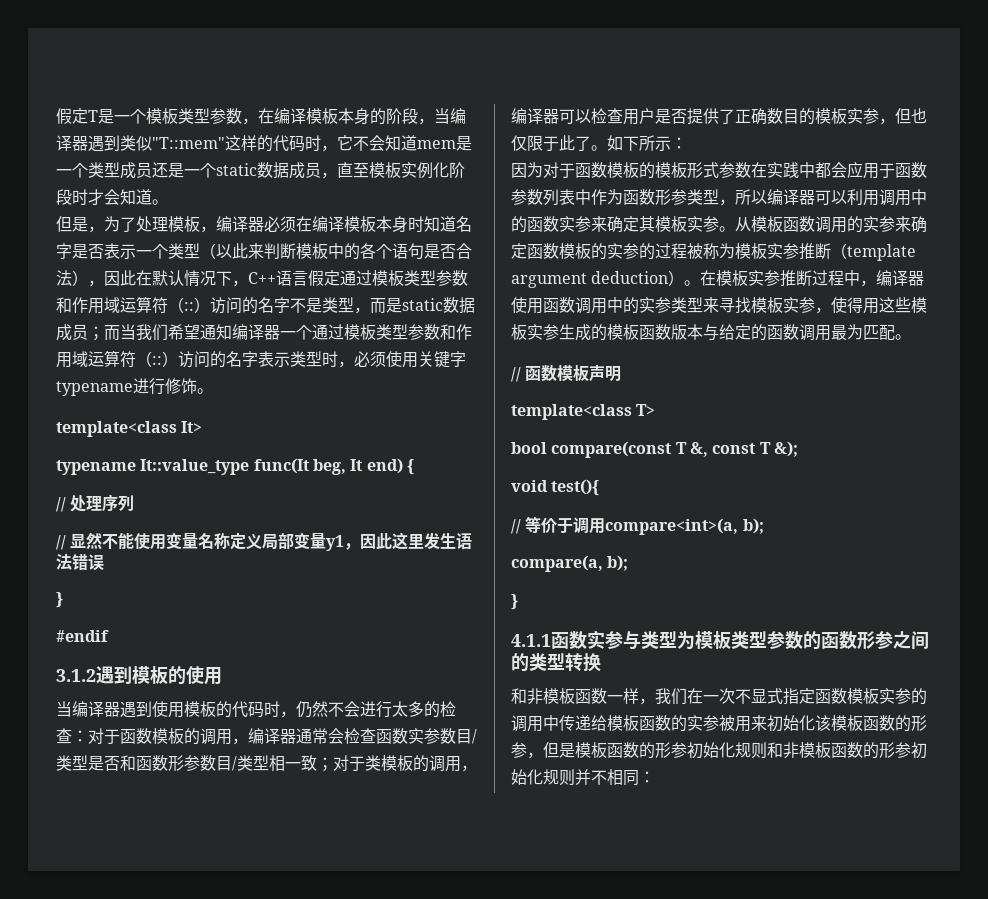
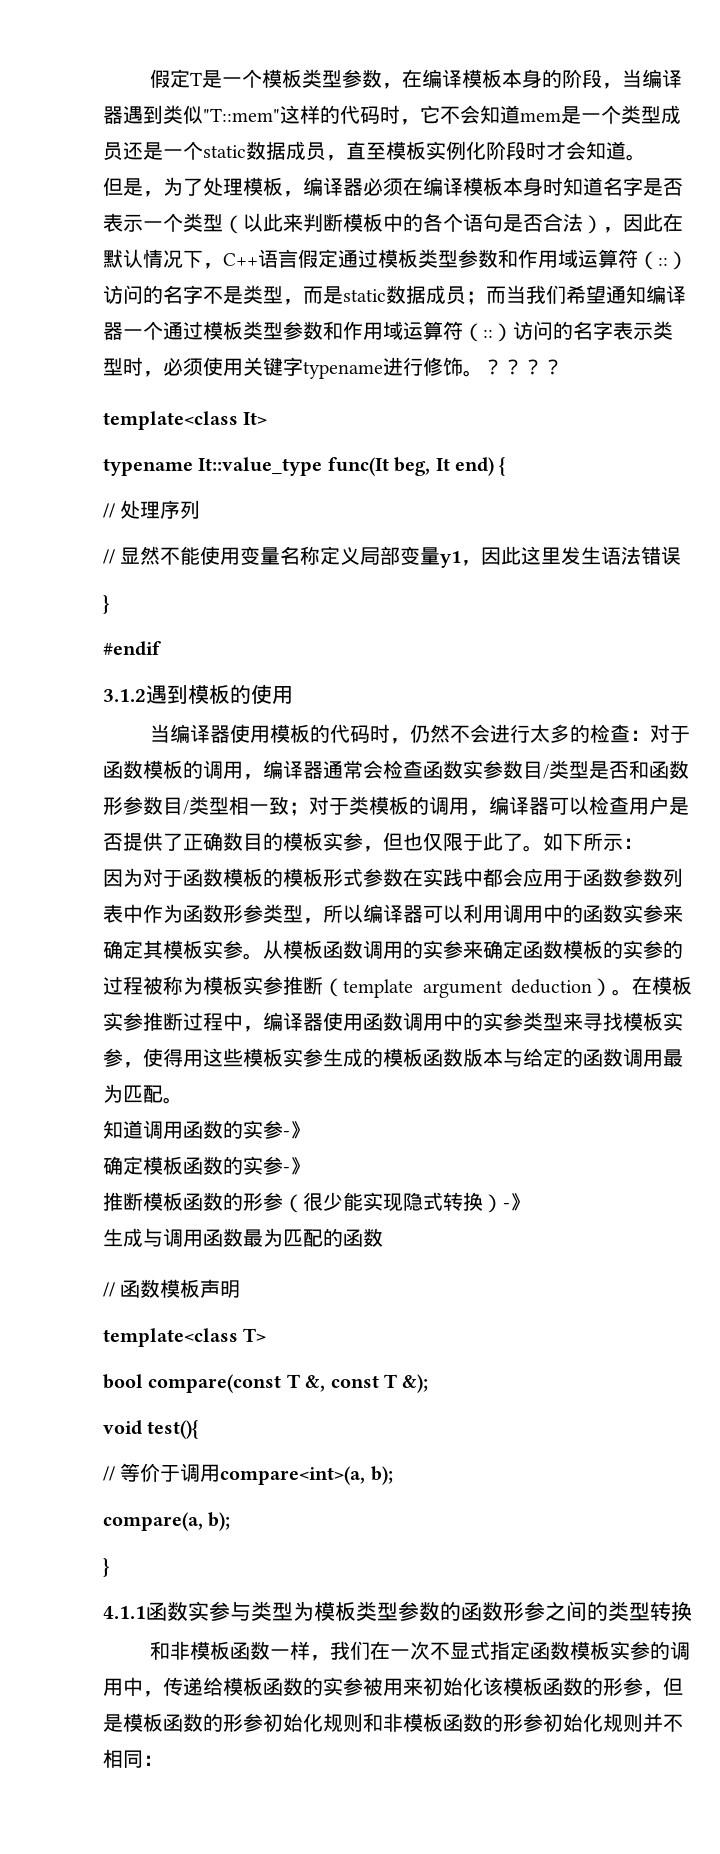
(213, 391) none -> [483,359,563,375] ？？？？
[120,701,152,718] 遇到 -> (231, 734) none
(911, 337) none -> [103,1120,310,1139] [103,1156,310,1175] [103,1192,530,1213] [103,1228,383,1247] // 知道调用函数的实参-》 // 确定模板函数的实参-》 // 推断模板函数的形参（很少能实现隐式转换）-》 // 生成与调用函数最为匹配的函数
(559, 723) none -> [143,1691,163,1697] ，

